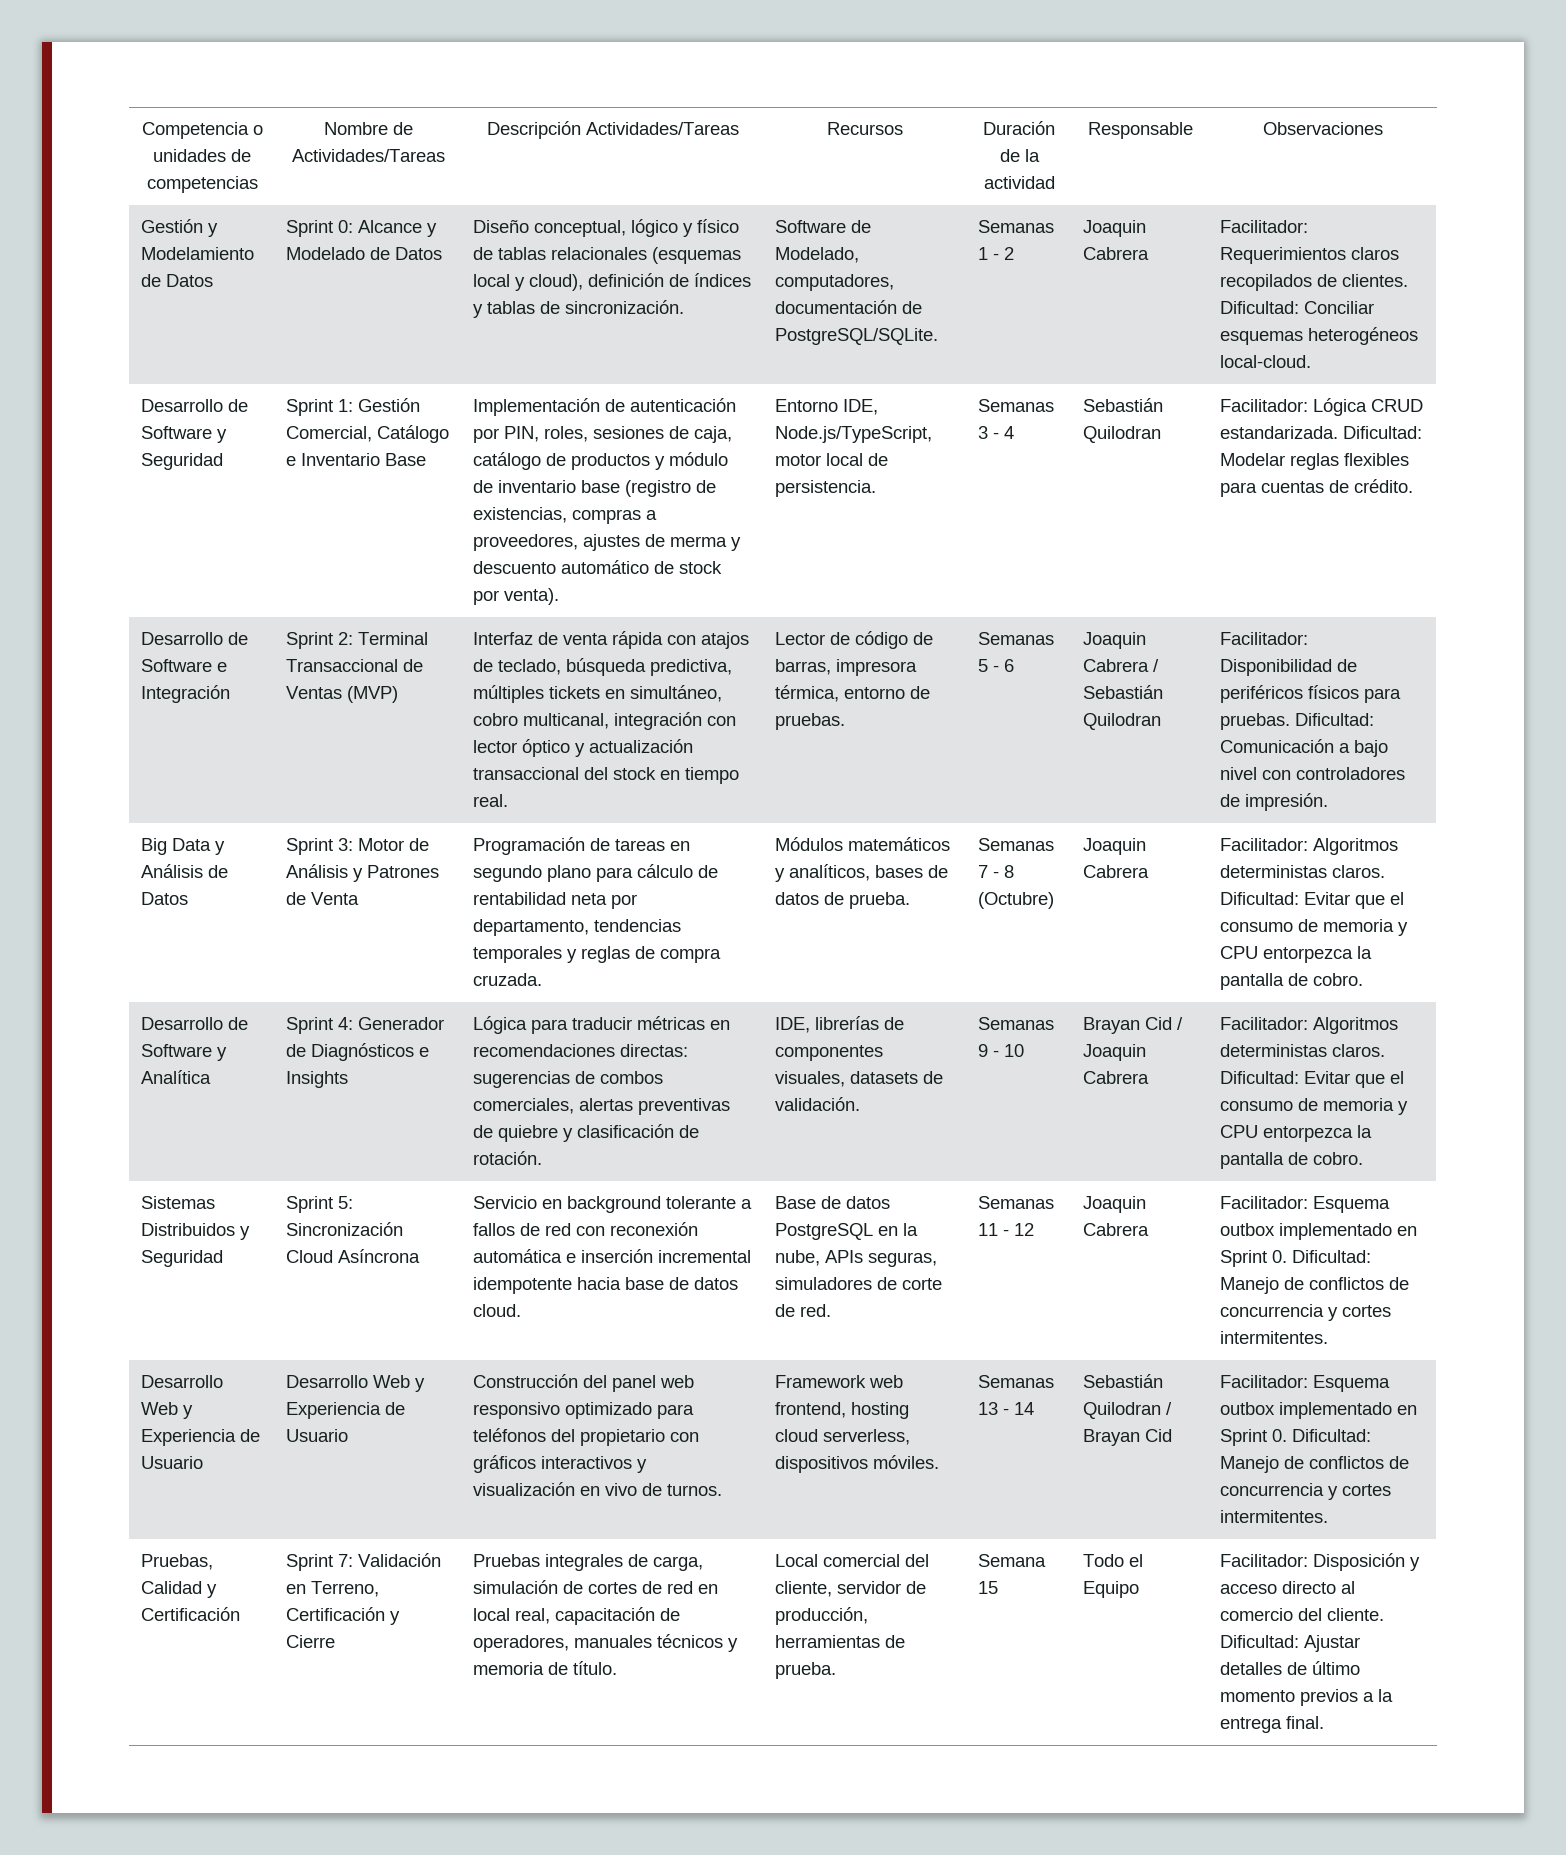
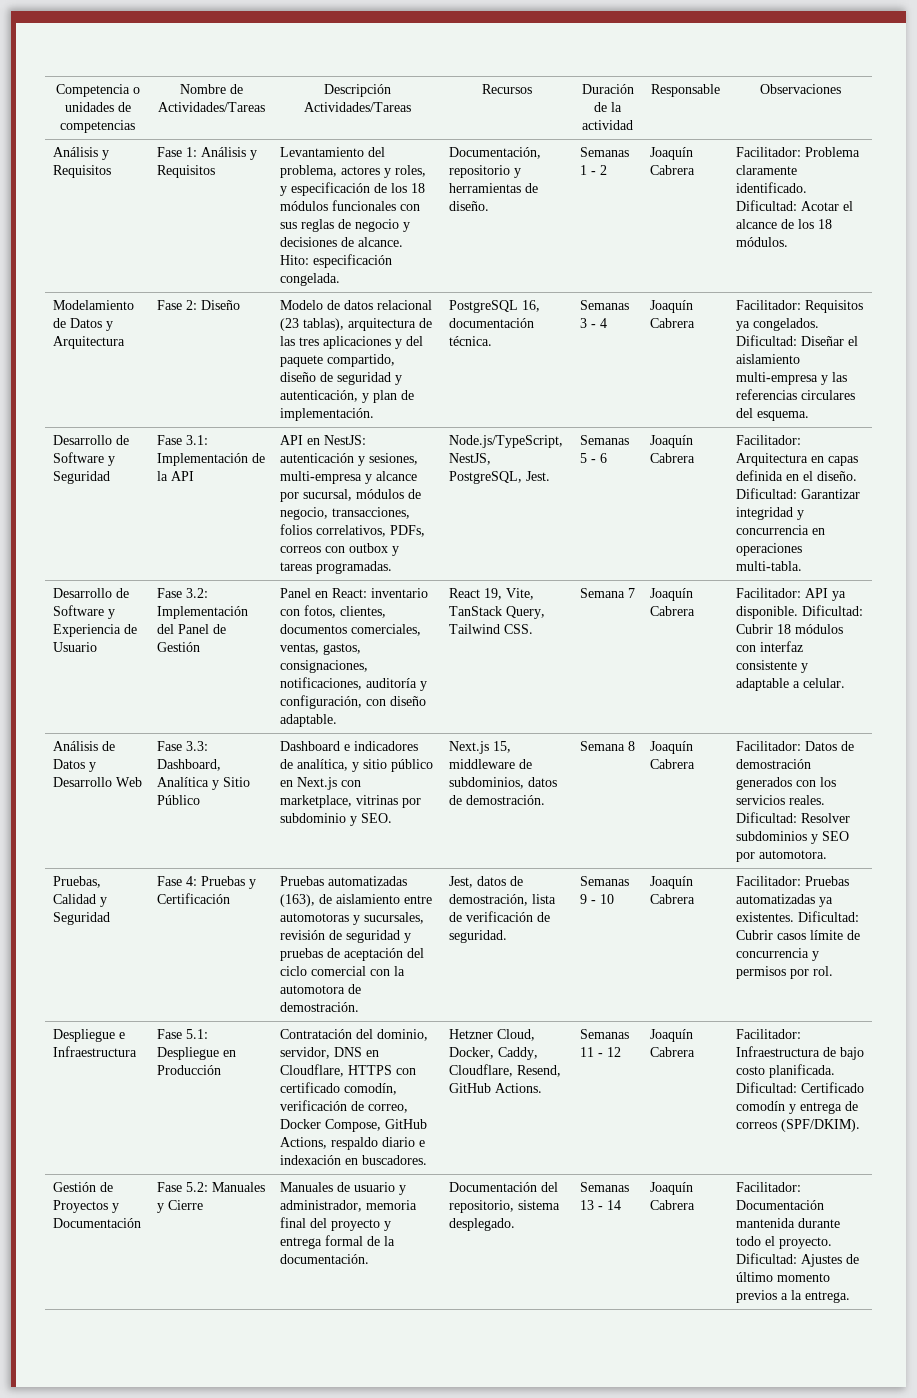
[141,219,219,237] [141,247,255,260] [141,274,214,287] [286,220,438,237] [286,247,443,260] [473,219,740,237] [473,247,742,264] [473,273,752,291] [473,300,685,318] [775,220,872,233] [775,247,860,263] [775,274,895,291] [775,300,923,314] [775,328,939,345] Gestión y Modelamiento de Datos | Sprint 0: Alcance y Modelado de Datos | Diseño conceptual, lógico y físico de tablas relacionales (esquemas local y cloud), definición de índices y tablas de sincronización. | Software de Modelado, computadores, documentación de PostgreSQL/SQLite. -> [52,147,109,160] [52,165,111,178] [156,147,257,160] [156,165,215,178] [279,147,385,157] [279,165,426,178] [279,182,425,196] [279,200,420,211] [279,219,410,232] [279,237,403,247] [279,254,392,268] [279,273,340,286] [448,147,541,159] [448,165,521,178] [448,183,538,193] [448,201,489,211] Análisis y Requisitos | Fase 1: Análisis y Requisitos | Levantamiento del problema, actores y roles, y especificación de los 18 módulos funcionales con sus reglas de negocio y decisiones de alcance. Hito: especificación congelada. | Documentación, repositorio y herramientas de diseño.
[1083,220,1147,237] [1083,247,1150,260] [1220,220,1309,233] [1220,247,1400,264] [1220,274,1409,291] [1220,301,1375,314] [1220,327,1419,345] [1220,355,1312,368] Joaquin Cabrera | Facilitador: Requerimientos claros recopilados de clientes. Dificultad: Conciliar esquemas heterogéneos local-cloud. -> [649,147,693,160] [649,165,695,175] [735,147,860,157] [735,165,797,175] [735,182,807,193] [735,200,853,211] [735,219,832,229] [735,237,788,247] [52,300,134,310] [52,318,113,331] [52,336,125,349] [156,300,240,310] [279,300,432,310] [279,318,432,331] [279,336,423,349] [279,354,395,367] [279,372,402,385] [279,390,414,403] [279,408,374,421] [448,300,540,313] [448,318,534,328] [448,336,492,346] [579,300,629,310] [579,318,607,328] [649,300,693,313] [649,318,695,328] [735,300,863,313] [735,318,819,331] [735,335,858,346] [735,354,800,364] [735,372,847,385] [735,389,855,400] [735,408,809,421] Joaquín Cabrera | Facilitador: Problema claramente identificado. Dificultad: Acotar el alcance de los 18 módulos. // Modelamiento de Datos y Arquitectura | Fase 2: Diseño | Modelo de datos relacional (23 tablas), arquitectura de las tres aplicaciones y del paquete compartido, diseño de seguridad y autenticación, y plan de implementación. | PostgreSQL 16, documentación técnica. | Semanas 3 - 4 | Joaquín Cabrera | Facilitador: Requisitos ya congelados. Dificultad: Diseñar el aislamiento multi-empresa y las referencias circulares del esquema.
[286,398,421,416] [286,425,450,443] [286,453,427,466] [473,398,737,416] [473,426,733,443] [473,452,729,470] [473,480,717,497] [473,507,658,524] [473,534,742,551] [473,560,723,574] [473,588,560,605] [775,399,879,415] [775,426,933,443] [775,453,889,466] [775,480,877,497] [978,399,1055,412] [978,426,1015,439] [1083,398,1164,412] [1083,426,1162,443] [1220,398,1424,416] [1220,426,1423,439] [1220,453,1410,470] [1220,479,1414,497] [141,632,249,645] [141,659,228,672] [141,685,231,703] [286,632,429,649] [286,659,424,672] [286,686,399,703] [473,631,750,649] [473,658,733,676] [473,685,723,703] [473,712,737,730] [473,739,694,757] [473,767,740,784] [473,794,509,807] [775,631,934,649] [775,659,918,676] [775,685,931,702] [775,713,846,730] [978,632,1055,645] [978,659,1015,672] [1083,632,1147,649] [1083,659,1160,672] [1083,685,1164,699] [1083,713,1162,730] [1220,632,1309,645] [1220,659,1358,676] [1220,685,1402,703] [1220,713,1375,730] [1220,739,1389,757] [1220,767,1406,780] [1220,793,1329,811] [141,838,226,855] [141,864,229,878] [141,892,189,905] [286,838,430,855] [286,864,440,882] [286,892,360,905] [473,837,691,855] [473,864,719,882] [473,892,638,909] [473,919,682,936] [473,946,722,963] [473,973,543,986] [775,837,951,851] [775,864,949,882] [775,892,911,909] [978,838,1055,851] [978,865,1015,878] [978,892,1055,909] [1083,838,1147,855] [1083,865,1150,878] [1220,838,1399,855] [1220,865,1386,878] [1220,892,1405,909] [1220,919,1409,936] [1220,946,1373,963] [1220,973,1364,990] [141,1017,249,1030] [141,1044,228,1061] [141,1070,212,1084] [286,1017,445,1034] [286,1043,430,1061] [286,1071,349,1088] [473,1016,731,1034] [473,1044,689,1057] [473,1071,664,1088] [473,1098,731,1115] [473,1124,700,1142] [473,1151,543,1165] [775,1016,905,1033] [775,1045,884,1061] [775,1071,944,1087] [775,1097,861,1111] [978,1017,1055,1030] [978,1044,1025,1057] [1083,1017,1184,1034] [1083,1044,1147,1061] [1083,1071,1150,1084] [1220,1017,1399,1034] [1220,1044,1386,1057] [1220,1071,1405,1088] [1220,1098,1409,1115] [1220,1125,1373,1142] [1220,1152,1364,1169] [141,1196,216,1209] [141,1223,251,1240] [141,1250,224,1267] [286,1196,354,1213] [286,1222,404,1236] [286,1249,421,1263] [473,1196,753,1213] [473,1222,699,1236] [473,1249,752,1263] [473,1277,739,1294] [473,1304,522,1317] [775,1196,891,1209] [775,1223,919,1240] [775,1250,938,1267] [775,1277,943,1290] [775,1304,832,1317] Sprint 1: Gestión Comercial, Catálogo e Inventario Base | Implementación de autenticación por PIN, roles, sesiones de caja, catálogo de productos y módulo de inventario base (registro de existencias, compras a proveedores, ajustes de merma y descuento automático de stock por venta). | Entorno IDE, Node.js/TypeScript, motor local de persistencia. | Semanas 3 - 4 | Sebastián Quilodran | Facilitador: Lógica CRUD estandarizada. Dificultad: Modelar reglas flexibles para cuentas de crédito. // Desarrollo de Software e Integración | Sprint 2: Terminal Transaccional de Ventas (MVP) | Interfaz de venta rápida con atajos de teclado, búsqueda predictiva, múltiples tickets en simultáneo, cobro multicanal, integración con lector óptico y actualización transaccional del stock en tiempo real. | Lector de código de barras, impresora térmica, entorno de pruebas. | Semanas 5 - 6 | Joaquin Cabrera / Sebastián Quilodran | Facilitador: Disponibilidad de periféricos físicos para pruebas. Dificultad: Comunicación a bajo nivel con controladores de impresión. // Big Data y Análisis de Datos | Sprint 3: Motor de Análisis y Patrones de Venta | Programación de tareas en segundo plano para cálculo de rentabilidad neta por departamento, tendencias temporales y reglas de compra cruzada. | Módulos matemáticos y analíticos, bases de datos de prueba. | Semanas 7 - 8 (Octubre) | Joaquin Cabrera | Facilitador: Algoritmos deterministas claros. Dificultad: Evitar que el consumo de memoria y CPU entorpezca la pantalla de cobro. // Desarrollo de Software y Analítica | Sprint 4: Generador de Diagnósticos e Insights | Lógica para traducir métricas en recomendaciones directas: sugerencias de combos comerciales, alertas preventivas de quiebre y clasificación de rotación. | IDE, librerías de componentes visuales, datasets de validación. | Semanas 9 - 10 | Brayan Cid / Joaquin Cabrera | Facilitador: Algoritmos deterministas claros. Dificultad: Evitar que el consumo de memoria y CPU entorpezca la pantalla de cobro. // Sistemas Distribuidos y Seguridad | Sprint 5: Sincronización Cloud Asíncrona | Servicio en background tolerante a fallos de red con reconexión automática e inserción incremental idempotente hacia base de datos cloud. | Base de datos PostgreSQL en la nube, APIs seguras, simuladores de corte de red. -> [156,435,208,445] [156,453,265,466] [156,471,194,481] [279,435,366,445] [279,453,418,466] [279,471,417,484] [279,489,421,502] [279,507,410,520] [279,524,425,537] [279,543,399,556] [279,561,392,574] [448,435,563,448] [448,453,491,465] [448,471,550,484] [579,435,629,445] [579,453,607,463] [649,435,693,448] [649,453,695,463] [735,435,801,445] [735,453,858,466] [735,470,857,481] [735,488,860,499] [735,507,804,520] [735,525,825,535] [735,543,802,556] [735,561,802,571] [52,588,129,598] [52,605,115,619] [52,624,137,637] [52,642,97,652] [156,588,208,598] [156,606,248,619] [156,624,226,634] [156,642,200,652] [279,588,428,598] [279,605,386,618] [279,624,421,636] [279,643,361,655] [279,660,368,673] [279,677,427,691] [279,695,426,709] [279,714,337,727] [448,588,534,600] [448,606,545,619] [448,624,533,634] [579,588,635,598] [649,588,693,601] [649,606,695,616] [735,588,846,601] [735,605,863,619] [735,624,843,634] [735,641,803,652] [735,660,808,673] [735,678,845,691] [52,741,115,751] [52,759,96,772] [52,777,142,787] [156,741,208,751] [156,759,221,771] [156,777,250,790] [156,795,200,805] [279,741,418,751] [279,759,433,772] [279,777,361,790] [279,795,421,808] [279,813,392,826] [448,741,511,754] [448,759,532,769] [448,777,557,789] [448,795,545,805] [579,741,635,751] [649,741,693,754] [649,759,695,769] [735,741,854,751] [735,759,811,769] [735,777,836,790] [735,795,825,805] [735,812,850,823] [735,831,849,844] [735,850,827,862] [52,876,101,888] [52,894,107,907] [52,912,110,925] [156,876,256,889] [156,893,230,904] [279,876,407,886] [279,894,432,907] [279,912,424,925] [279,930,411,943] [279,948,424,961] [279,966,405,976] [279,984,361,994] [279,1002,359,1012] [448,876,523,888] [448,894,556,906] [448,911,550,922] [448,930,507,943] [579,876,629,886] [579,894,614,904] [649,876,693,889] [649,894,695,904] [735,876,849,886] [735,894,833,907] [735,911,859,922] [735,930,860,940] [735,948,819,961] [735,966,833,979] [52,1029,125,1042] [52,1046,137,1057] [156,1029,208,1039] [156,1047,236,1060] [156,1065,221,1075] [279,1029,428,1041] [279,1047,379,1059] [279,1064,416,1077] [279,1082,397,1095] [279,1100,408,1113] [279,1119,427,1132] [279,1137,425,1150] [279,1155,427,1165] [448,1029,535,1041] [448,1047,538,1060] [448,1064,561,1077] [448,1083,542,1093] Fase 3.1: Implementación de la API | API en NestJS: autenticación y sesiones, multi-empresa y alcance por sucursal, módulos de negocio, transacciones, folios correlativos, PDFs, correos con outbox y tareas programadas. | Node.js/TypeScript, NestJS, PostgreSQL, Jest. | Semanas 5 - 6 | Joaquín Cabrera | Facilitador: Arquitectura en capas definida en el diseño. Dificultad: Garantizar integridad y concurrencia en operaciones multi-tabla. // Desarrollo de Software y Experiencia de Usuario | Fase 3.2: Implementación del Panel de Gestión | Panel en React: inventario con fotos, clientes, documentos comerciales, ventas, gastos, consignaciones, notificaciones, auditoría y configuración, con diseño adaptable. | React 19, Vite, TanStack Query, Tailwind CSS. | Semana 7 | Joaquín Cabrera | Facilitador: API ya disponible. Dificultad: Cubrir 18 módulos con interfaz consistente y adaptable a celular. // Análisis de Datos y Desarrollo Web | Fase 3.3: Dashboard, Analítica y Sitio Público | Dashboard e indicadores de analítica, y sitio público en Next.js con marketplace, vitrinas por subdominio y SEO. | Next.js 15, middleware de subdominios, datos de demostración. | Semana 8 | Joaquín Cabrera | Facilitador: Datos de demostración generados con los servicios reales. Dificultad: Resolver subdominios y SEO por automotora. // Pruebas, Calidad y Seguridad | Fase 4: Pruebas y Certificación | Pruebas automatizadas (163), de aislamiento entre automotoras y sucursales, revisión de seguridad y pruebas de aceptación del ciclo comercial con la automotora de demostración. | Jest, datos de demostración, lista de verificación de seguridad. | Semanas 9 - 10 | Joaquín Cabrera | Facilitador: Pruebas automatizadas ya existentes. Dificultad: Cubrir casos límite de concurrencia y permisos por rol. // Despliegue e Infraestructura | Fase 5.1: Despliegue en Producción | Contratación del dominio, servidor, DNS en Cloudflare, HTTPS con certificado comodín, verificación de correo, Docker Compose, GitHub Actions, respaldo diario e indexación en buscadores. | Hetzner Cloud, Docker, Caddy, Cloudflare, Resend, GitHub Actions.
[1083,1196,1147,1213] [1083,1223,1150,1236] [1220,1196,1391,1213] [1220,1223,1418,1240] [1220,1250,1372,1267] [1220,1277,1410,1294] [1220,1304,1392,1321] [1220,1331,1329,1344] [141,1375,224,1388] [141,1402,194,1419] [141,1429,261,1446] [141,1456,204,1469] [286,1375,426,1392] [286,1402,406,1419] [286,1429,349,1442] [473,1374,695,1392] [473,1402,695,1419] [473,1428,700,1446] [473,1455,648,1473] [473,1482,723,1496] [775,1375,904,1388] [775,1402,910,1419] [775,1429,911,1445] [775,1455,940,1473] [978,1375,1055,1388] [978,1402,1035,1415] [1083,1374,1164,1388] [1083,1402,1173,1419] [1083,1429,1173,1446] [1220,1375,1391,1392] [1220,1402,1418,1419] [1220,1429,1372,1446] [1220,1456,1410,1473] [1220,1483,1392,1500] [1220,1510,1329,1523] [141,1554,214,1570] [141,1581,218,1598] [141,1607,241,1621] [286,1553,442,1571] [286,1581,380,1597] [286,1607,401,1625] [286,1635,336,1648] [473,1554,704,1571] [473,1580,719,1594] [473,1607,681,1625] [473,1634,739,1652] [473,1661,618,1675] [775,1554,930,1567] [775,1581,927,1597] [775,1607,869,1625] [775,1635,906,1648] [775,1662,837,1679] [978,1554,1047,1567] [978,1581,999,1594] [1083,1554,1144,1567] [1083,1581,1140,1598] [1220,1553,1421,1571] [1220,1581,1356,1594] [1220,1608,1385,1621] [1220,1635,1361,1652] [1220,1662,1283,1675] Joaquin Cabrera | Facilitador: Esquema outbox implementado en Sprint 0. Dificultad: Manejo de conflictos de concurrencia y cortes intermitentes. // Desarrollo Web y Experiencia de Usuario | Desarrollo Web y Experiencia de Usuario | Construcción del panel web responsivo optimizado para teléfonos del propietario con gráficos interactivos y visualización en vivo de turnos. | Framework web frontend, hosting cloud serverless, dispositivos móviles. | Semanas 13 - 14 | Sebastián Quilodran / Brayan Cid | Facilitador: Esquema outbox implementado en Sprint 0. Dificultad: Manejo de conflictos de concurrencia y cortes intermitentes. // Pruebas, Calidad y Certificación | Sprint 7: Validación en Terreno, Certificación y Cierre | Pruebas integrales de carga, simulación de cortes de red en local real, capacitación de operadores, manuales técnicos y memoria de título. | Local comercial del cliente, servidor de producción, herramientas de prueba. | Semana 15 | Todo el Equipo | Facilitador: Disposición y acceso directo al comercio del cliente. Dificultad: Ajustar detalles -> [649,1029,693,1042] [649,1047,695,1057] [735,1029,801,1039] [735,1046,864,1060] [735,1064,835,1078] [735,1082,864,1093] [735,1101,858,1114] [735,1119,860,1132] [52,1182,113,1192] [52,1200,119,1213] [52,1218,141,1228] [156,1182,265,1192] [156,1200,203,1213] [279,1182,406,1195] [279,1200,417,1212] [279,1217,391,1231] [279,1235,395,1249] [279,1254,369,1264] [448,1182,558,1192] [448,1200,560,1213] [448,1218,515,1231] [579,1182,629,1192] [579,1200,621,1210] [649,1182,693,1195] [649,1200,695,1210] [735,1182,801,1192] [735,1200,824,1210] [735,1218,840,1228] [735,1236,832,1249] [735,1253,842,1267] Joaquín Cabrera | Facilitador: Infraestructura de bajo costo planificada. Dificultad: Certificado comodín y entrega de correos (SPF/DKIM). // Gestión de Proyectos y Documentación | Fase 5.2: Manuales y Cierre | Manuales de usuario y administrador, memoria final del proyecto y entrega formal de la documentación. | Documentación del repositorio, sistema desplegado. | Semanas 13 - 14 | Joaquín Cabrera | Facilitador: Documentación mantenida durante todo el proyecto. Dificultad: Ajustes
[1220,1716,1325,1733] entrega final. -> [804,1291,850,1303] entrega.

